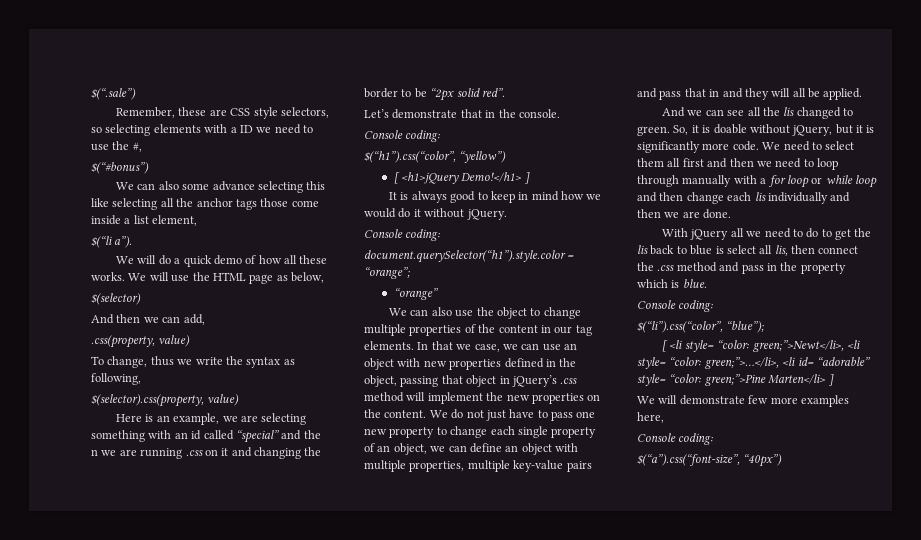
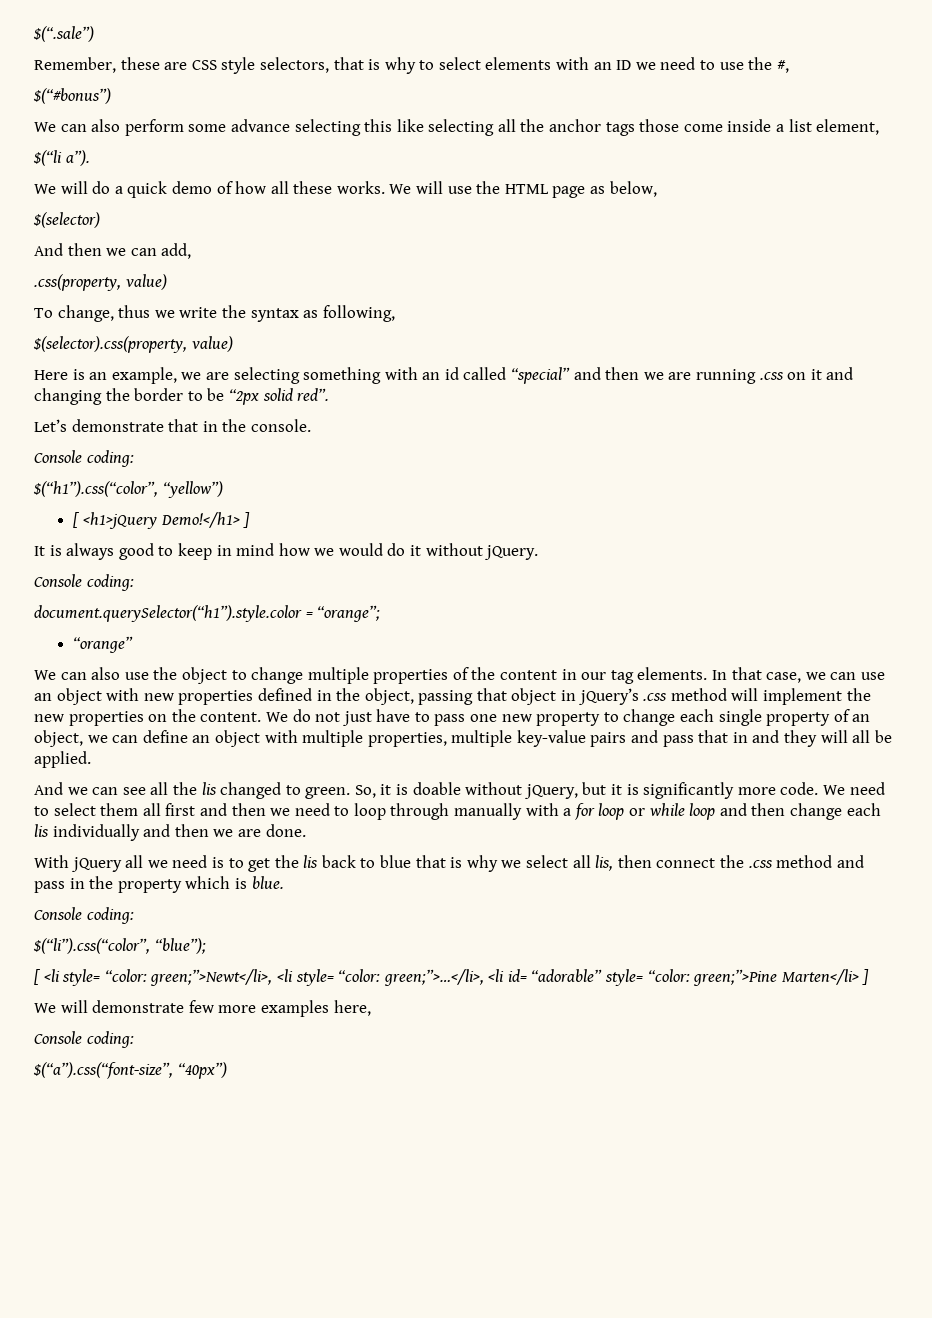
[91,124,151,136] so selecting -> [333,57,481,74] that is why to select
[230,127,237,133] a -> [593,62,612,70] an
(179, 185) none -> [124,119,184,136] perform
[303,430,321,439] [91,449,98,456] the n -> [605,367,640,380] then
[456,344,472,350] we -> (762, 673) none
[792,228,819,238] to do -> [211,857,224,868] is
[715,246,724,254] is -> [415,855,522,872] that is why we

